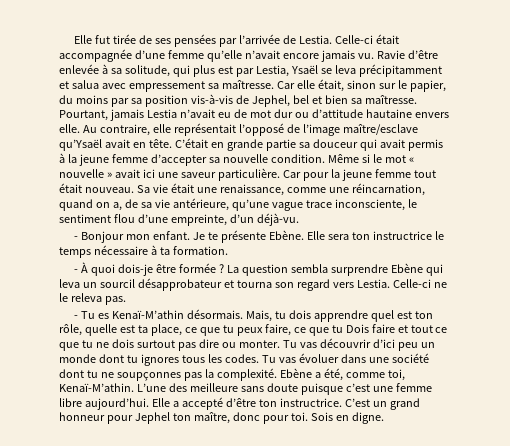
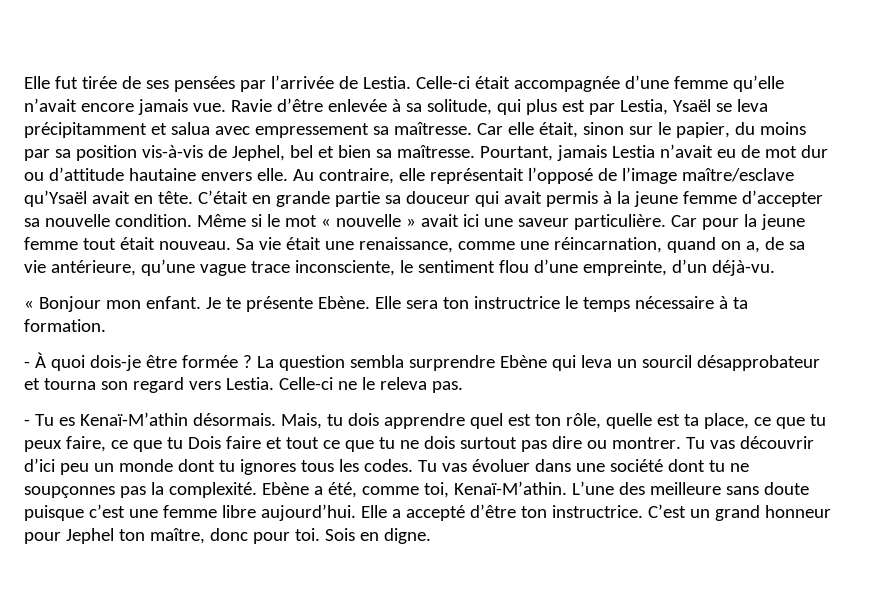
[357,53,374,59] vu. -> [192,103,226,112] vue.
[74,236,79,240] - -> [24,300,34,309] «
[238,340,280,348] monter. -> [611,437,681,449] montrer.

